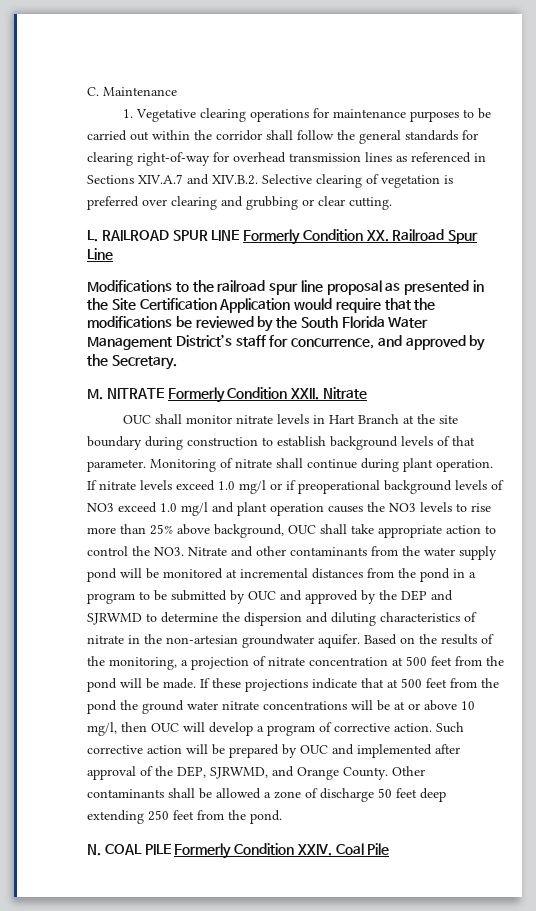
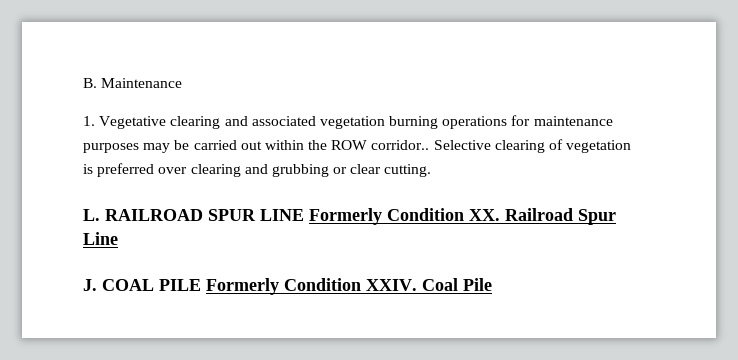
[87,87,99,96] C. -> [83,78,97,88] B.
(247, 115) none -> [224,116,439,129] and associated vegetation burning
[463,109,475,118] to -> [143,143,171,153] may
[216,130,478,144] [87,152,486,166] [87,174,258,185] corridor shall follow the general standards for clearing right-of-way for overhead transmission lines as referenced in Sections XIV.A.7 and XIV.B.2. -> [331,140,430,150] ROW corridor..
[87,280,485,295] [87,298,436,313] [87,316,429,332] [87,334,486,351] [87,354,177,370] [87,387,367,403] [123,414,459,424] [87,436,475,450] [87,458,493,472] [87,480,504,494] [87,502,491,516] [87,524,496,538] [87,546,497,560] [87,568,476,582] [87,590,453,604] [87,612,477,626] [87,634,494,648] [87,656,504,670] [87,678,499,692] [87,700,475,714] [87,722,464,736] [87,744,460,758] [87,766,425,780] [87,788,446,802] [87,810,282,824] [87,844,101,856] Modifications to the railroad spur line proposal as presented in the Site Certification Application would require that the modifications be reviewed by the South Florida Water Management District’s staff for concurrence, and approved by the Secretary. // M. NITRATE Formerly Condition XXII. Nitrate // OUC shall monitor nitrate levels in Hart Branch at the site boundary during construction to establish background levels of that parameter. Monitoring of nitrate shall continue during plant operation. If nitrate levels exceed 1.0 mg/l or if preoperational background levels of NO3 exceed 1.0 mg/l and plant operation causes the NO3 levels to rise more than 25% above background, OUC shall take appropriate action to control the NO3. Nitrate and other contaminants from the water supply pond will be monitored at incremental distances from the pond in a program to be submitted by OUC and approved by the DEP and SJRWMD to determine the dispersion and diluting characteristics of nitrate in the non-artesian groundwater aquifer. Based on the results of the monitoring, a projection of nitrate concentration at 500 feet from the pond will be made. If these projections indicate that at 500 feet from the pond the ground water nitrate concentrations will be at or above 10 mg/l, then OUC will develop a program of corrective action. Such corrective action will be prepared by OUC and implemented after approval of the DEP, SJRWMD, and Orange County. Other contaminants shall be allowed a zone of discharge 50 feet deep extending 250 feet from the pond. // N. -> [83,279,97,291] J.

